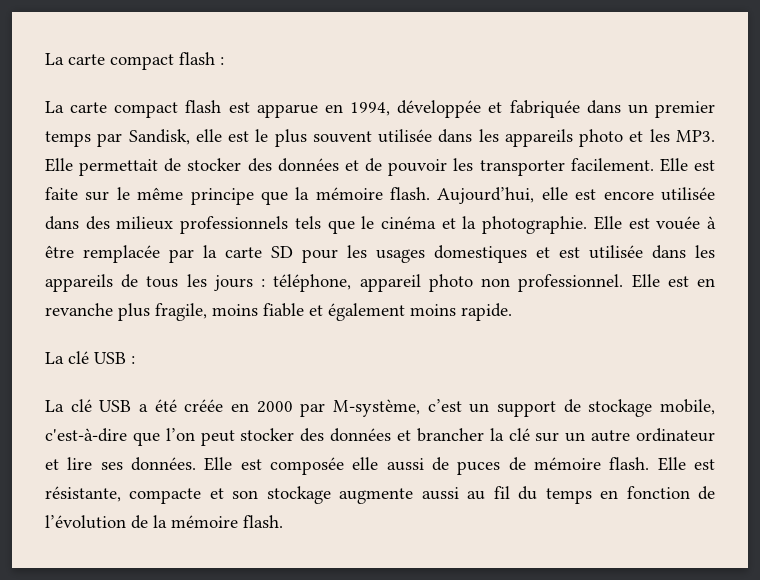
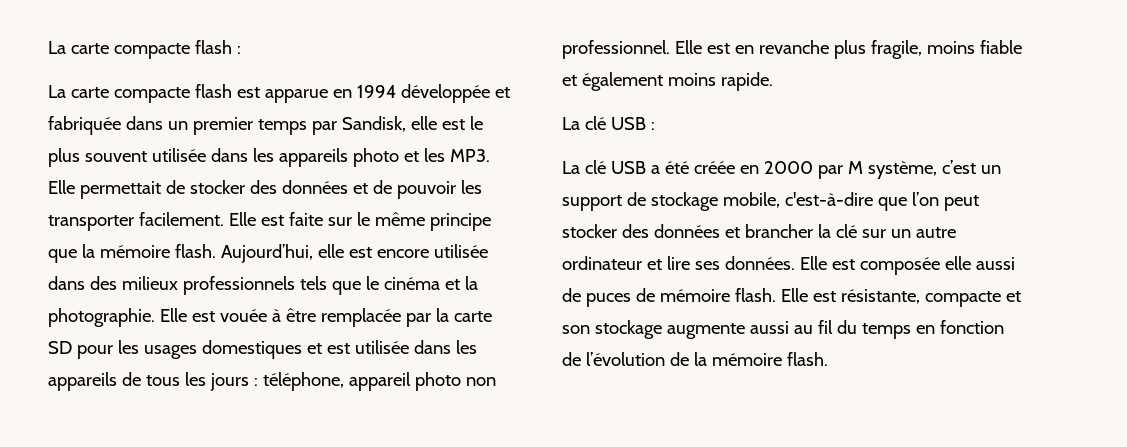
[45,53,174,70] La carte compact -> [48,41,190,59] La carte compacte
[114,102,179,118] compact -> [113,87,190,103] compacte
[350,102,391,116] 1994, -> [356,85,396,98] 1994
[333,399,420,417] M-système, -> [847,161,937,179] M système,

